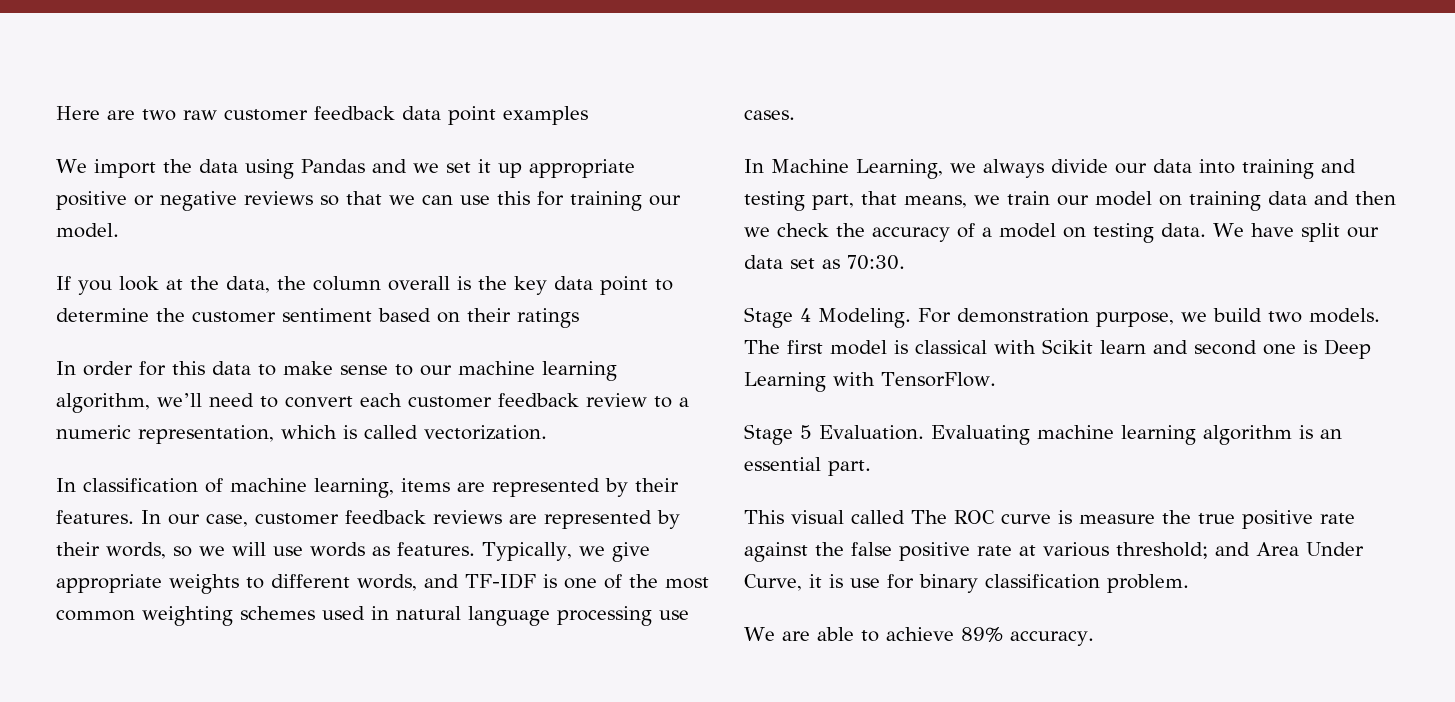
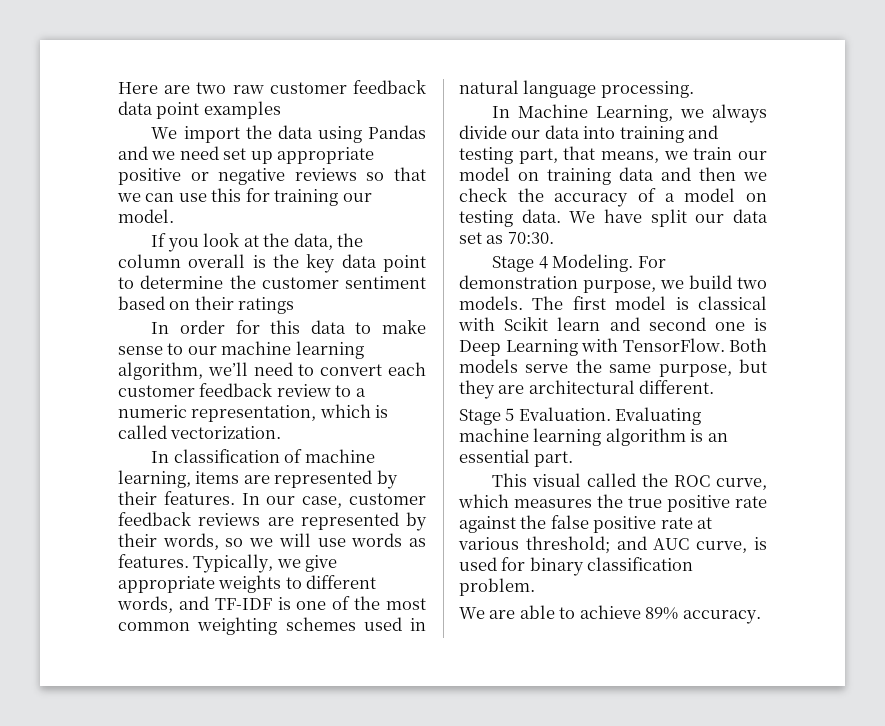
[445,159,491,173] set it -> [179,146,247,160] need set
[557,606,689,626] [744,110,795,120] processing use cases. -> [600,81,694,98] processing.
(996, 379) none -> [729,338,767,352] [459,359,767,377] [459,380,715,399] Both models serve the same purpose, but they are architectural different.
[911,510,1155,524] The ROC curve is measure -> [642,473,767,490] [458,494,592,508] the ROC curve, which measures
[1256,542,1364,556] [744,574,880,591] Area Under Curve, it is use -> [653,537,767,553] [459,557,497,571] AUC curve, is used

